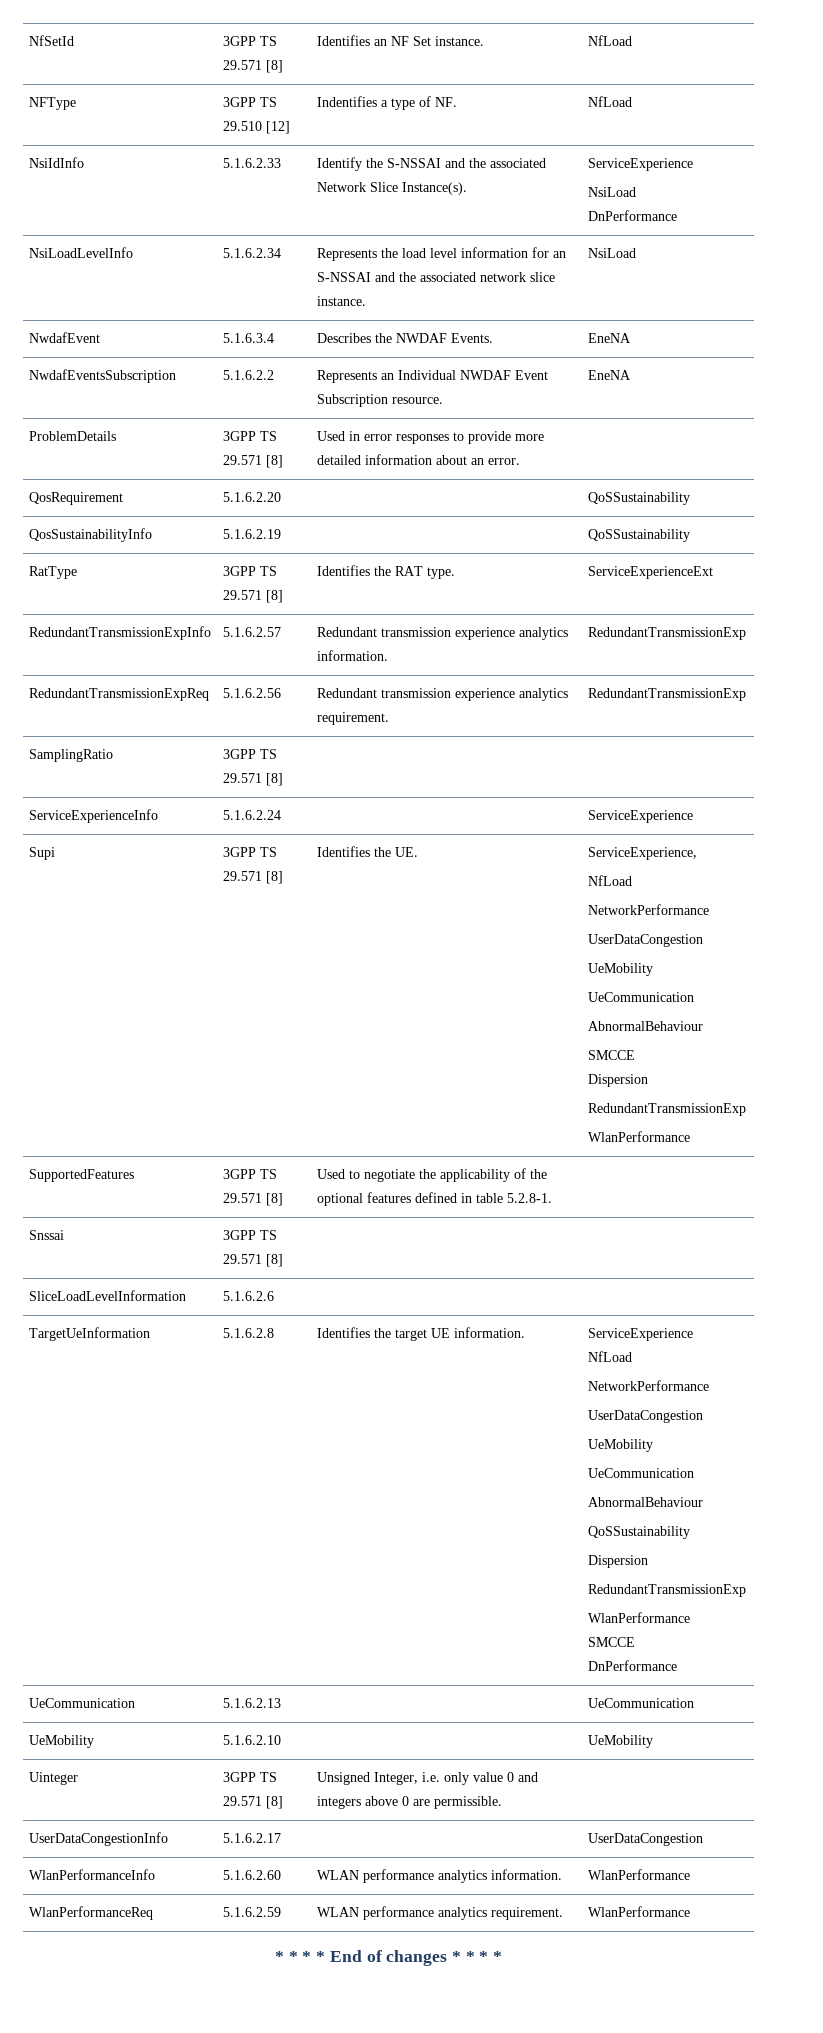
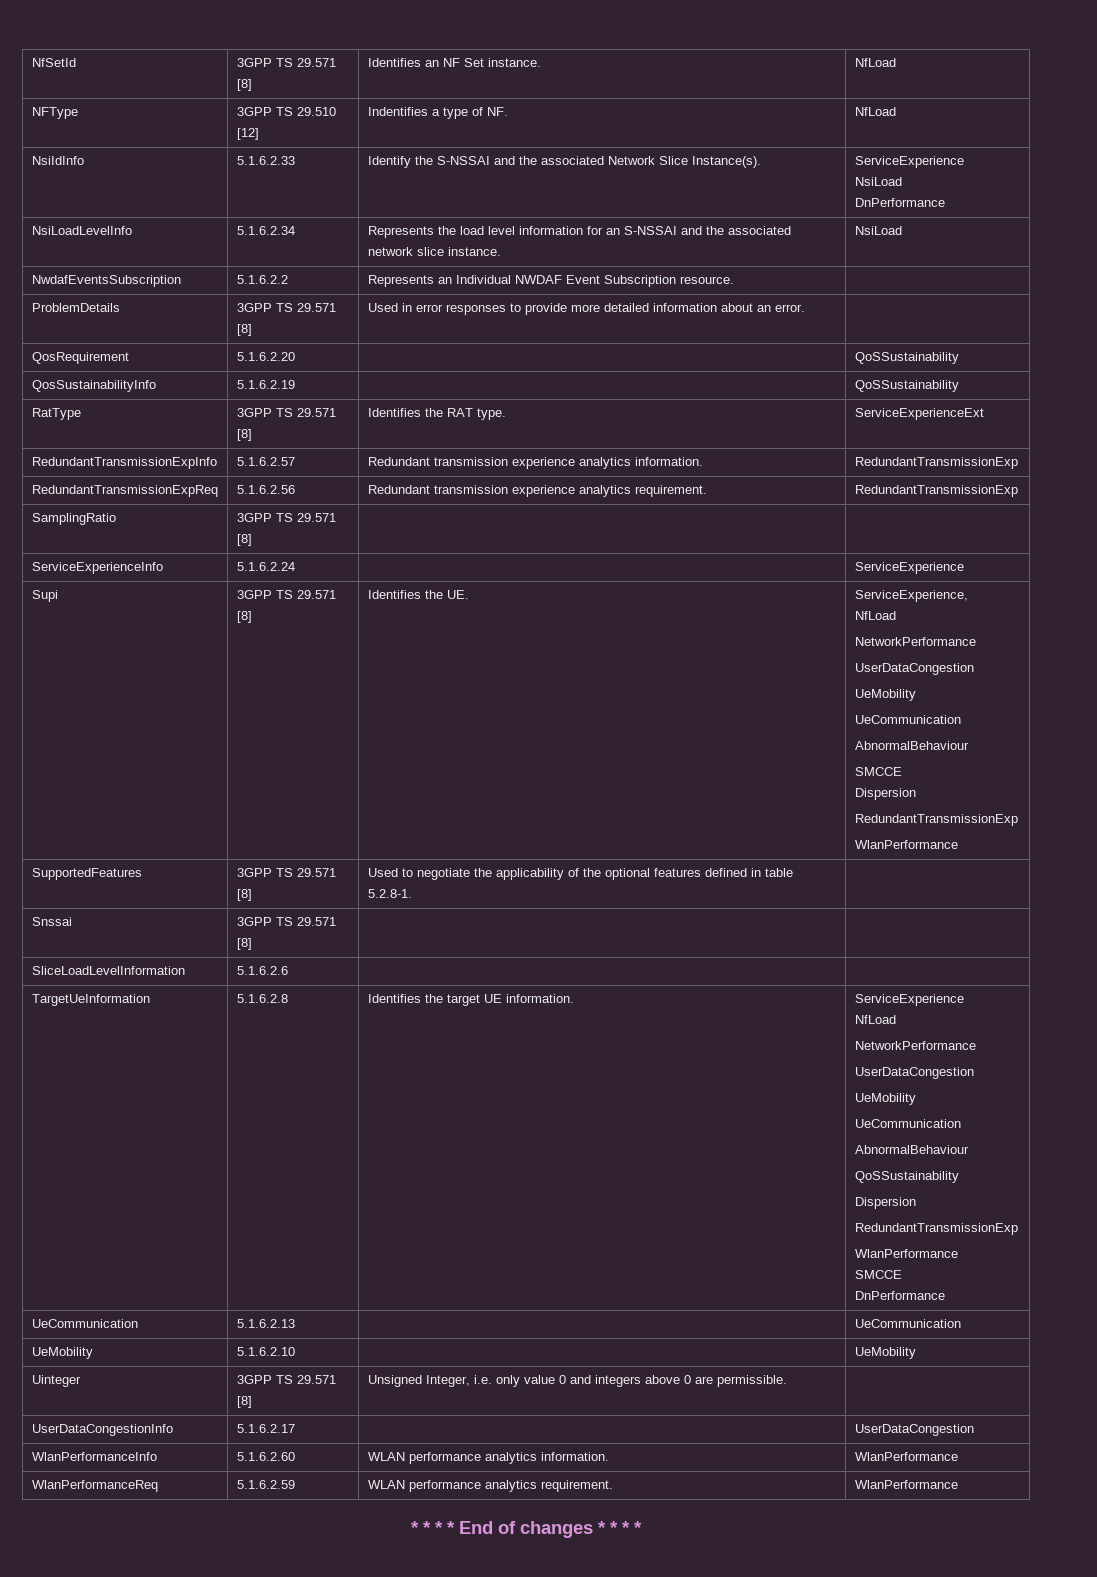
[28,332,100,343] [222,333,274,343] [316,333,493,343] [587,333,631,343] // NwdafEvent | 5.1.6.3.4 | Describes the NWDAF Events. | EneNA -> (902, 230) none
[587,370,631,380] EneNA -> (734, 280) none

